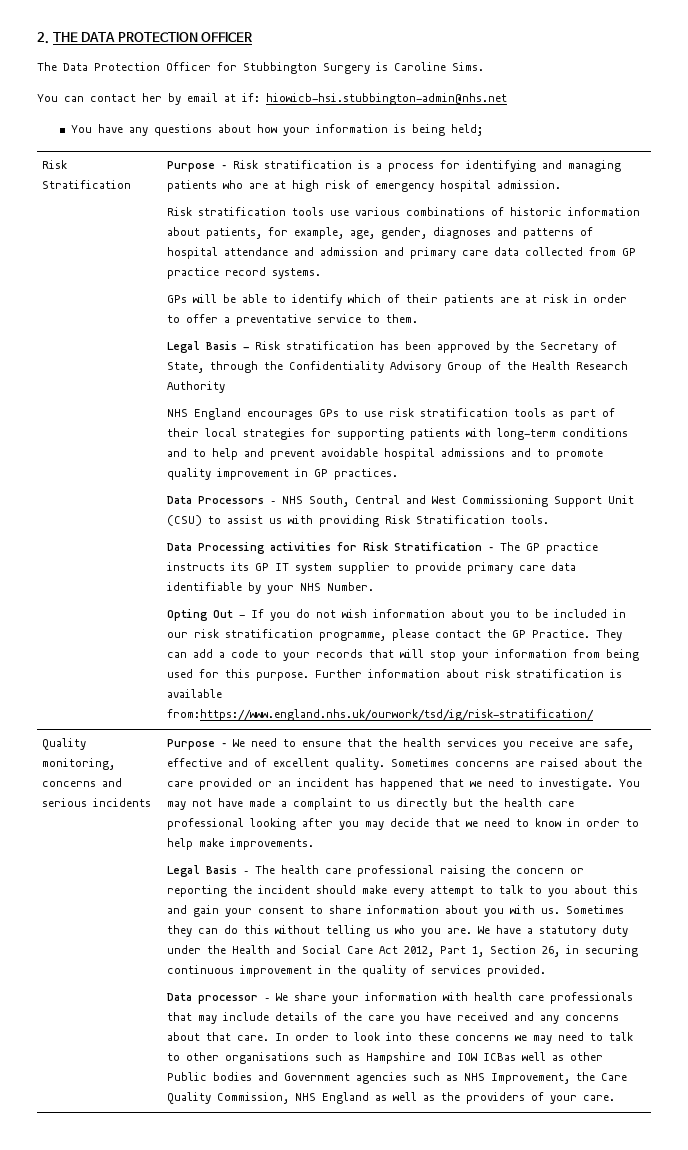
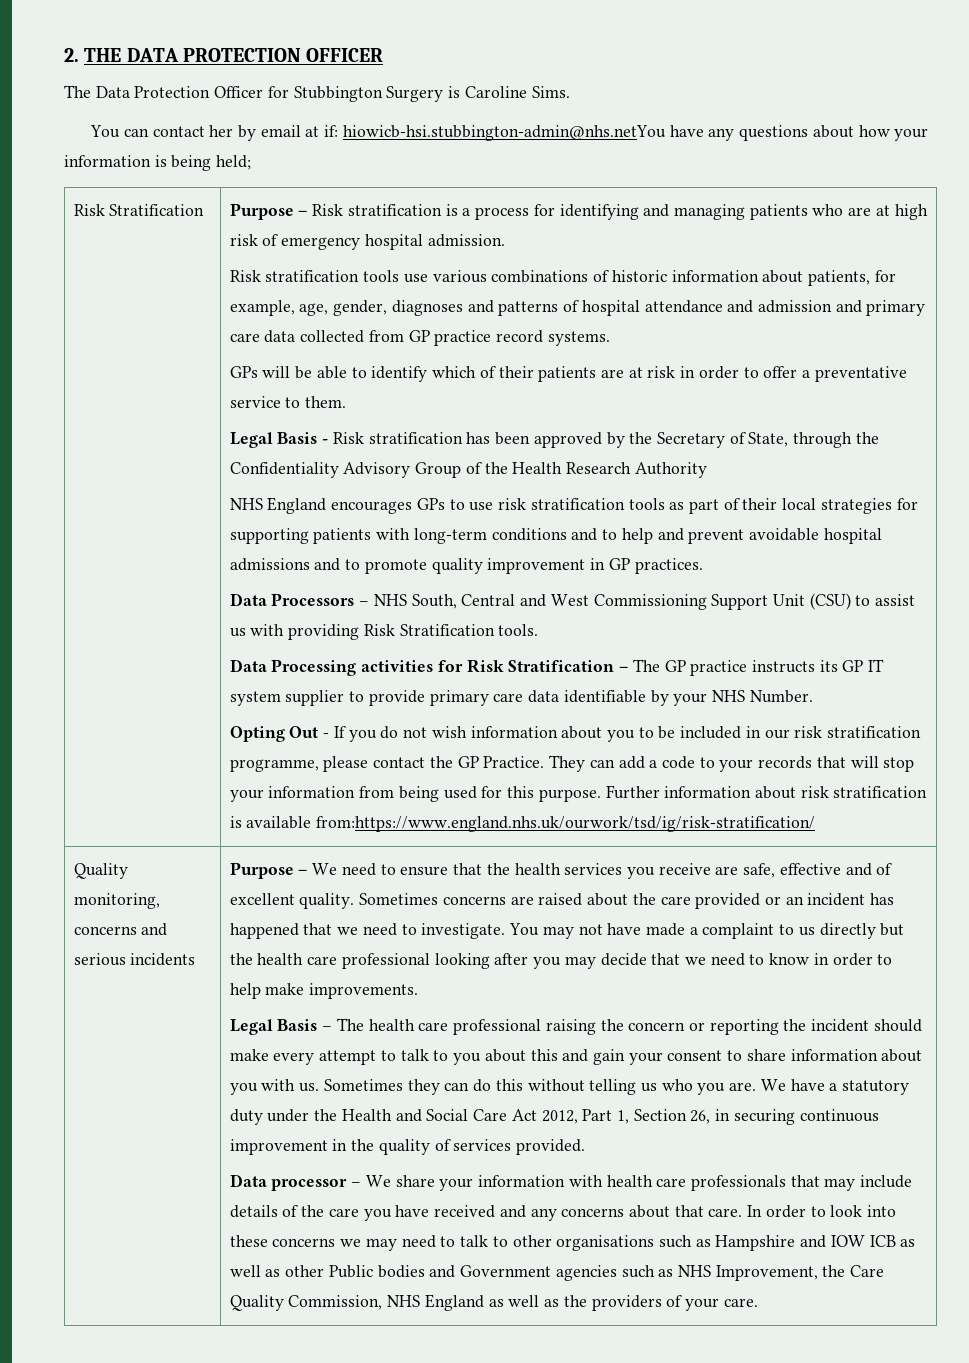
[266,93,507,105] [70,125,92,133] hiowicb-hsi.stubbington-admin@nhs.net // You -> [342,125,666,141] hiowicb-hsi.stubbington-admin@nhs.netYou
[483,1053,517,1061] ICBas -> [869,1235,916,1247] ICB as

